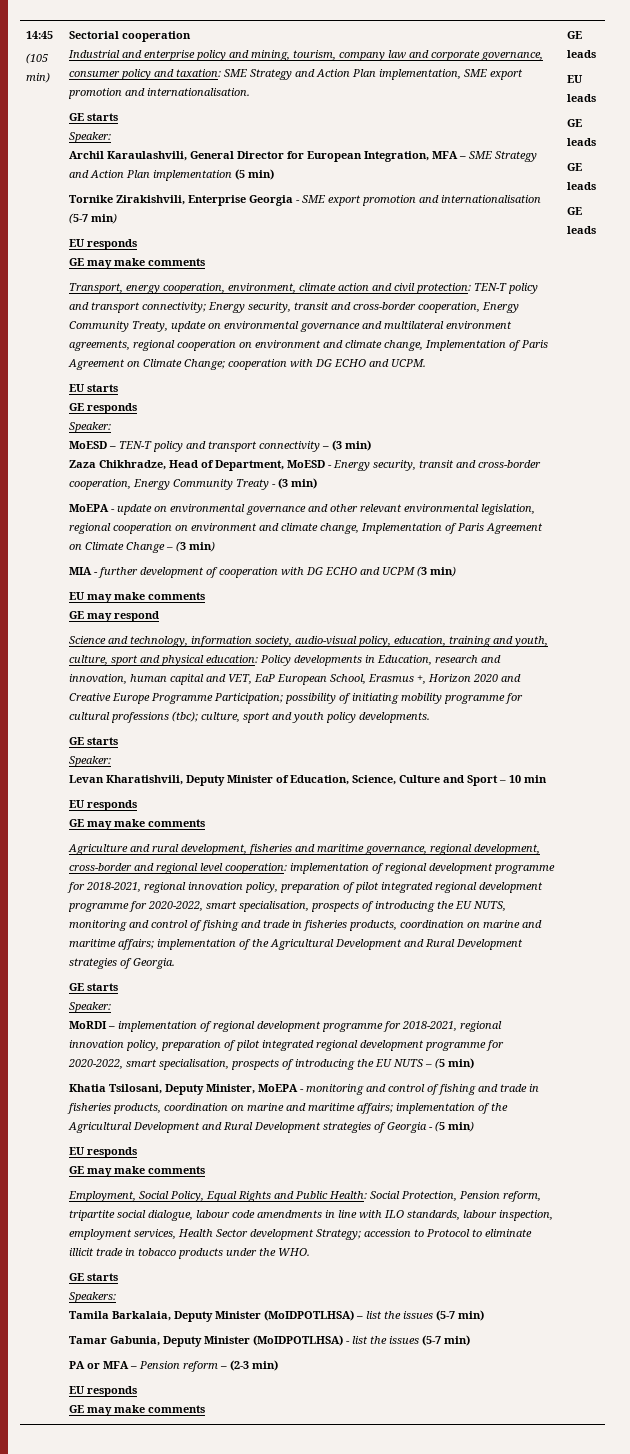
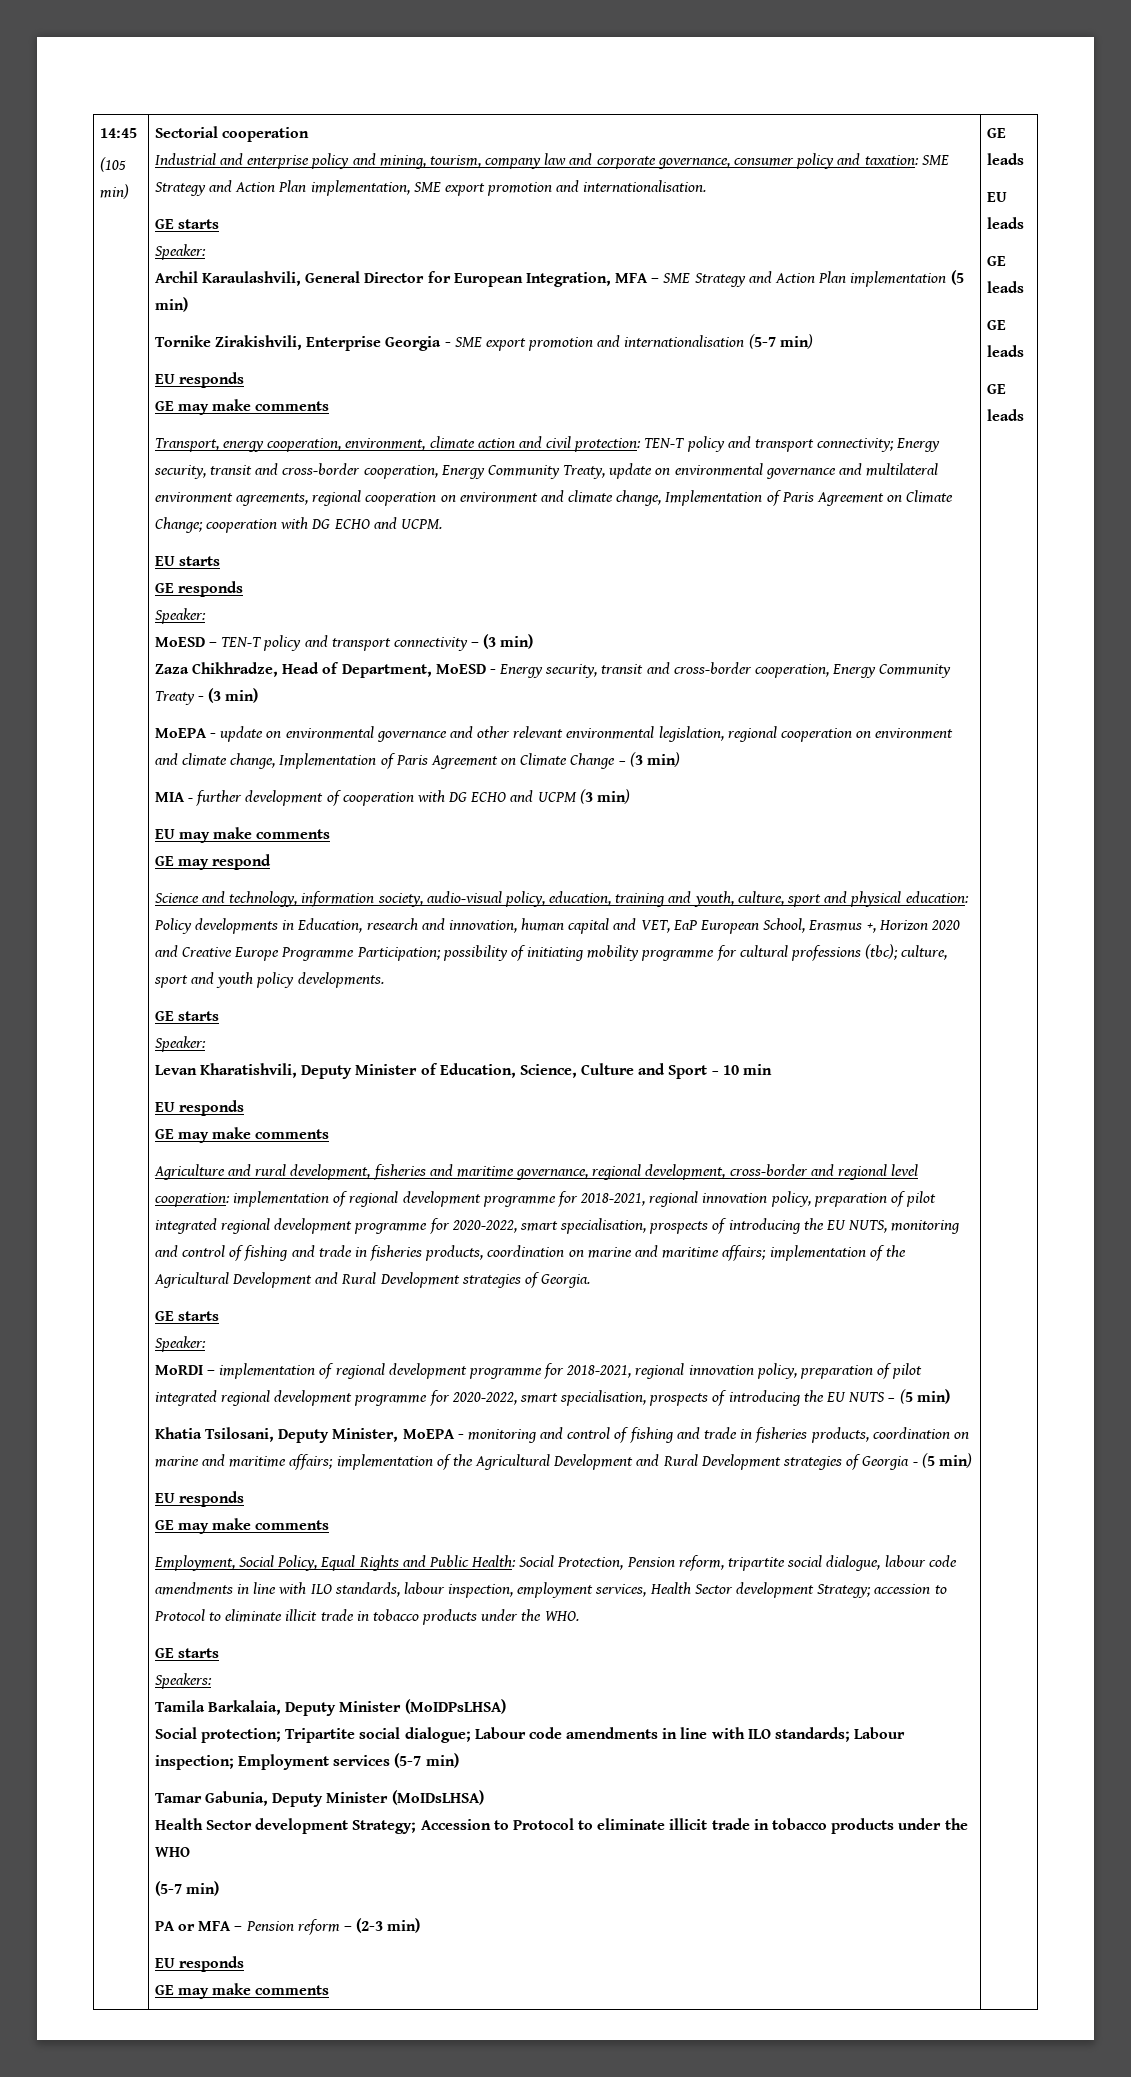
[263,1310,433,1321] (MoIDPOTLHSA) – list the issues -> [404,1699,506,1714] [154,1727,906,1743] [154,1754,391,1770] (MoIDPsLHSA) // Social protection; Tripartite social dialogue; Labour code amendments in line with ILO standards; Labour inspection; Employment services
[252,1335,419,1346] (MoIDPOTLHSA) - list the issues -> [391,1790,484,1805] [154,1818,968,1834] [154,1847,190,1857] (MoIDsLHSA) // Health Sector development Strategy; Accession to Protocol to eliminate illicit trade in tobacco products under the WHO //

